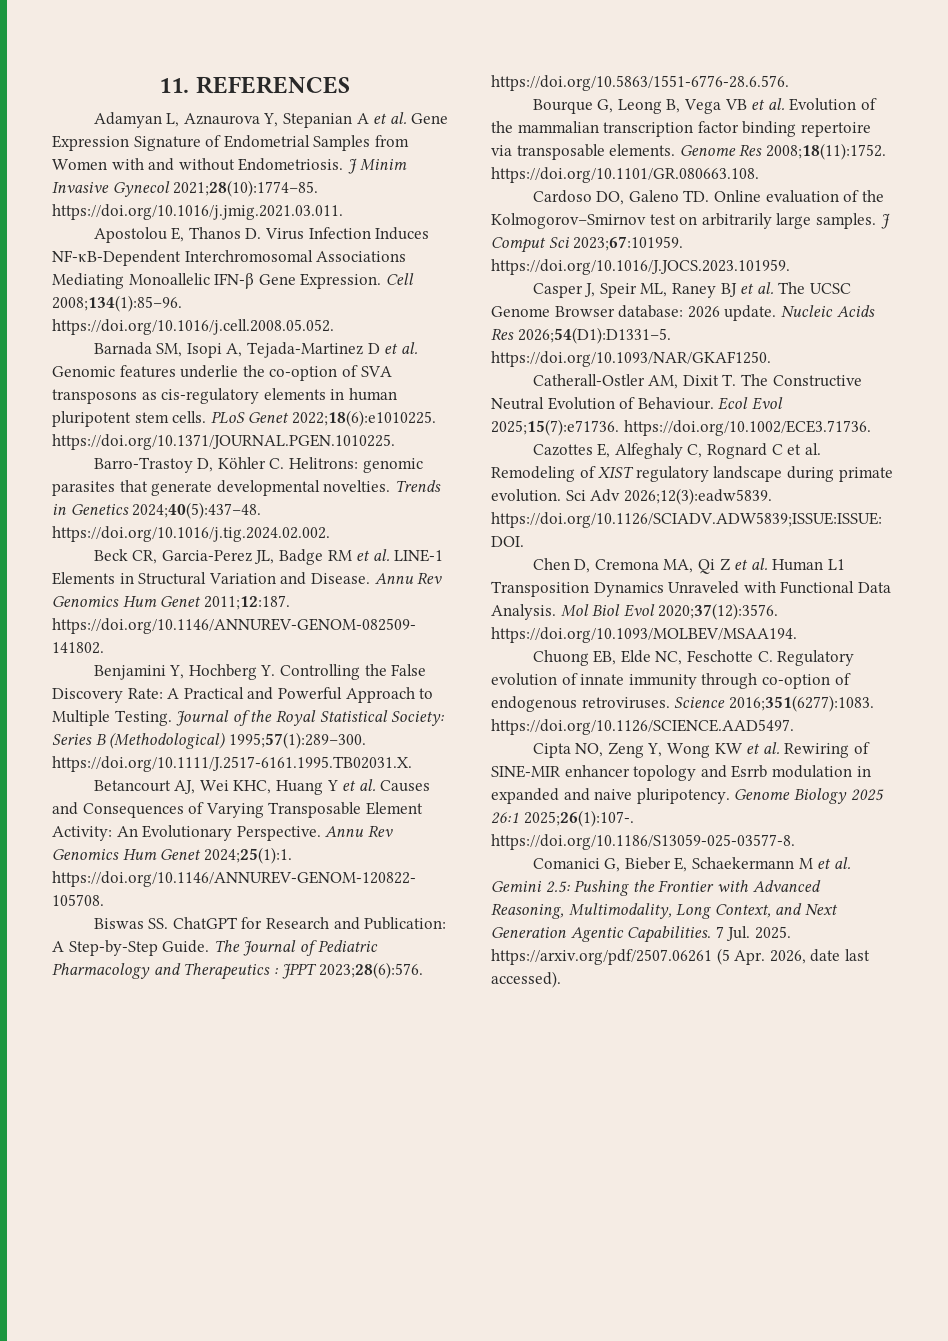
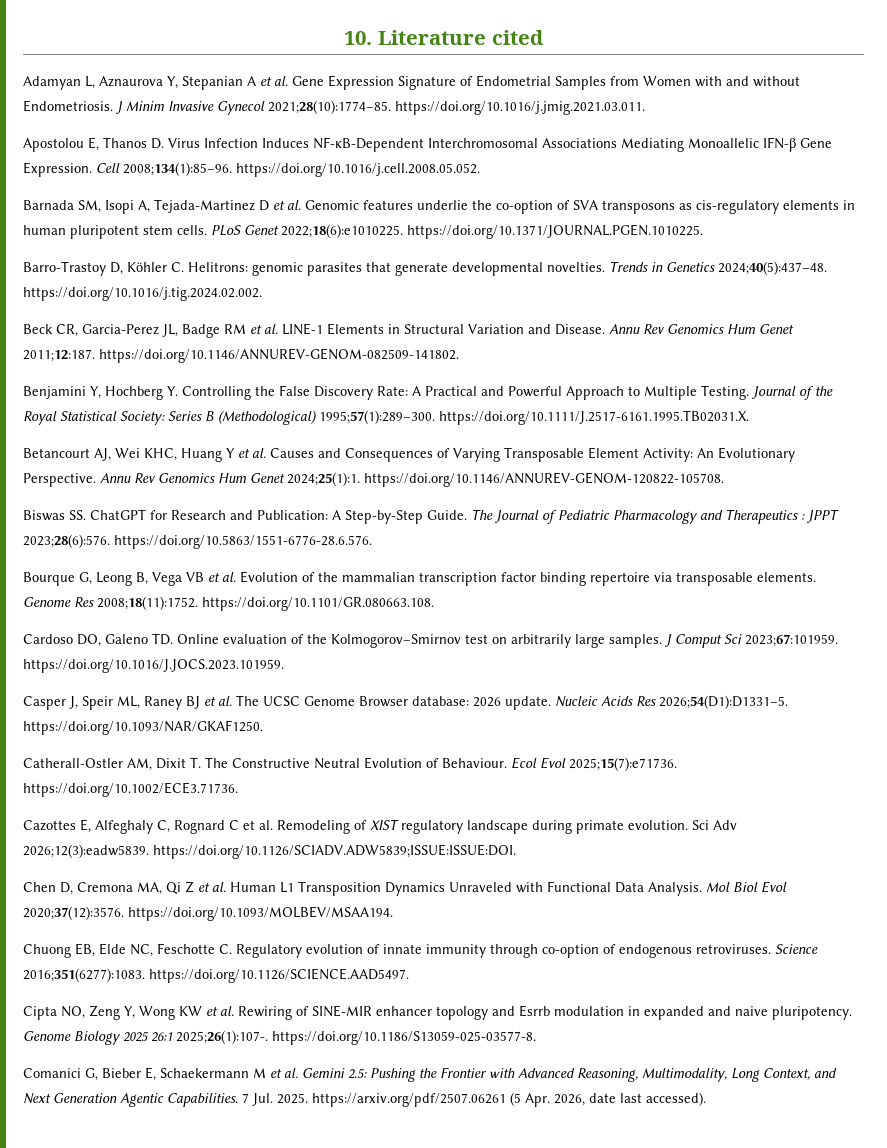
[159,76,350,94] 11. REFERENCES -> [344,30,544,45] 10. Literature cited

